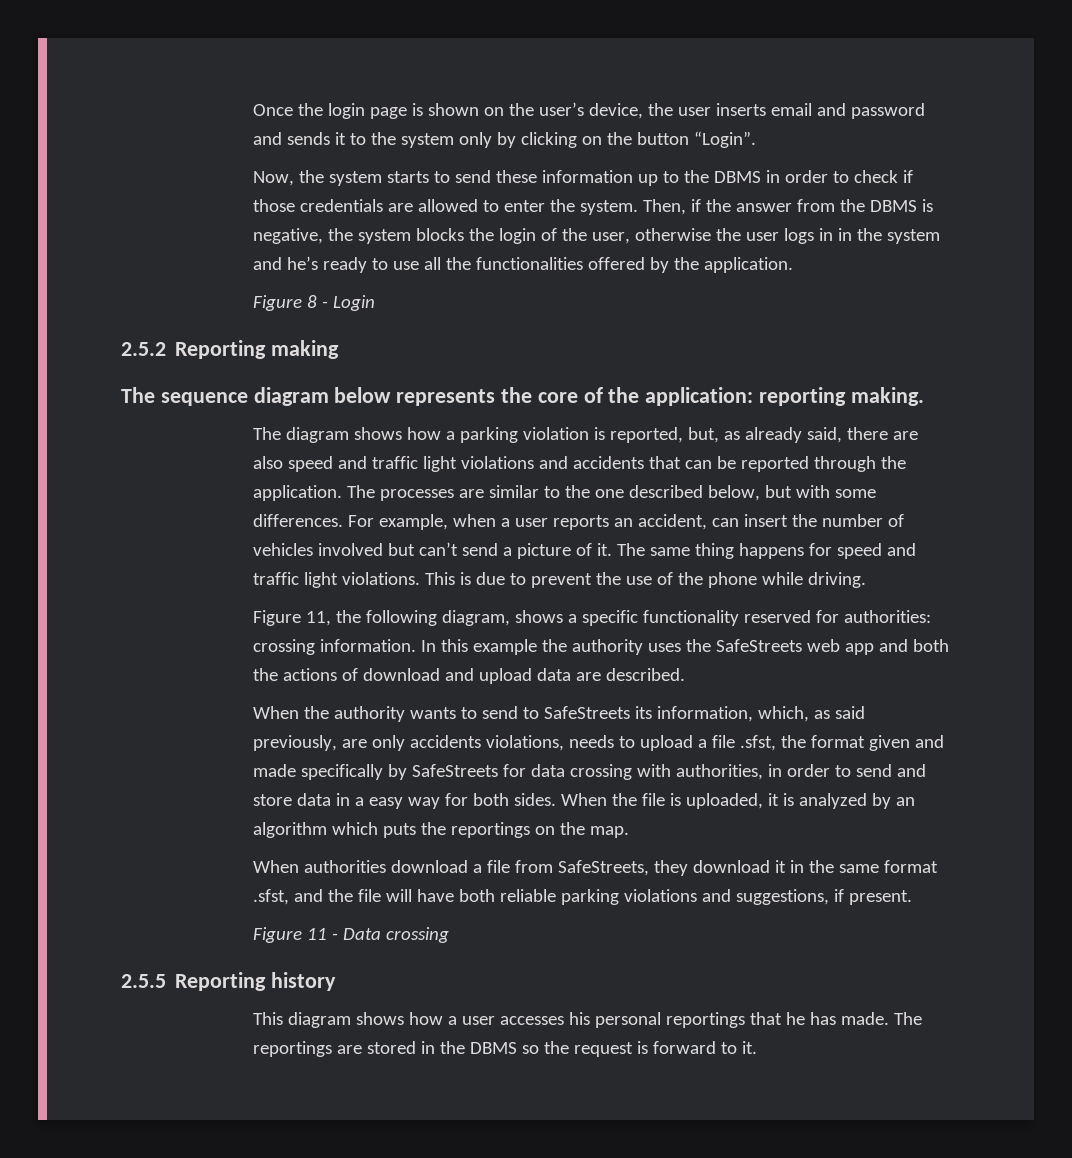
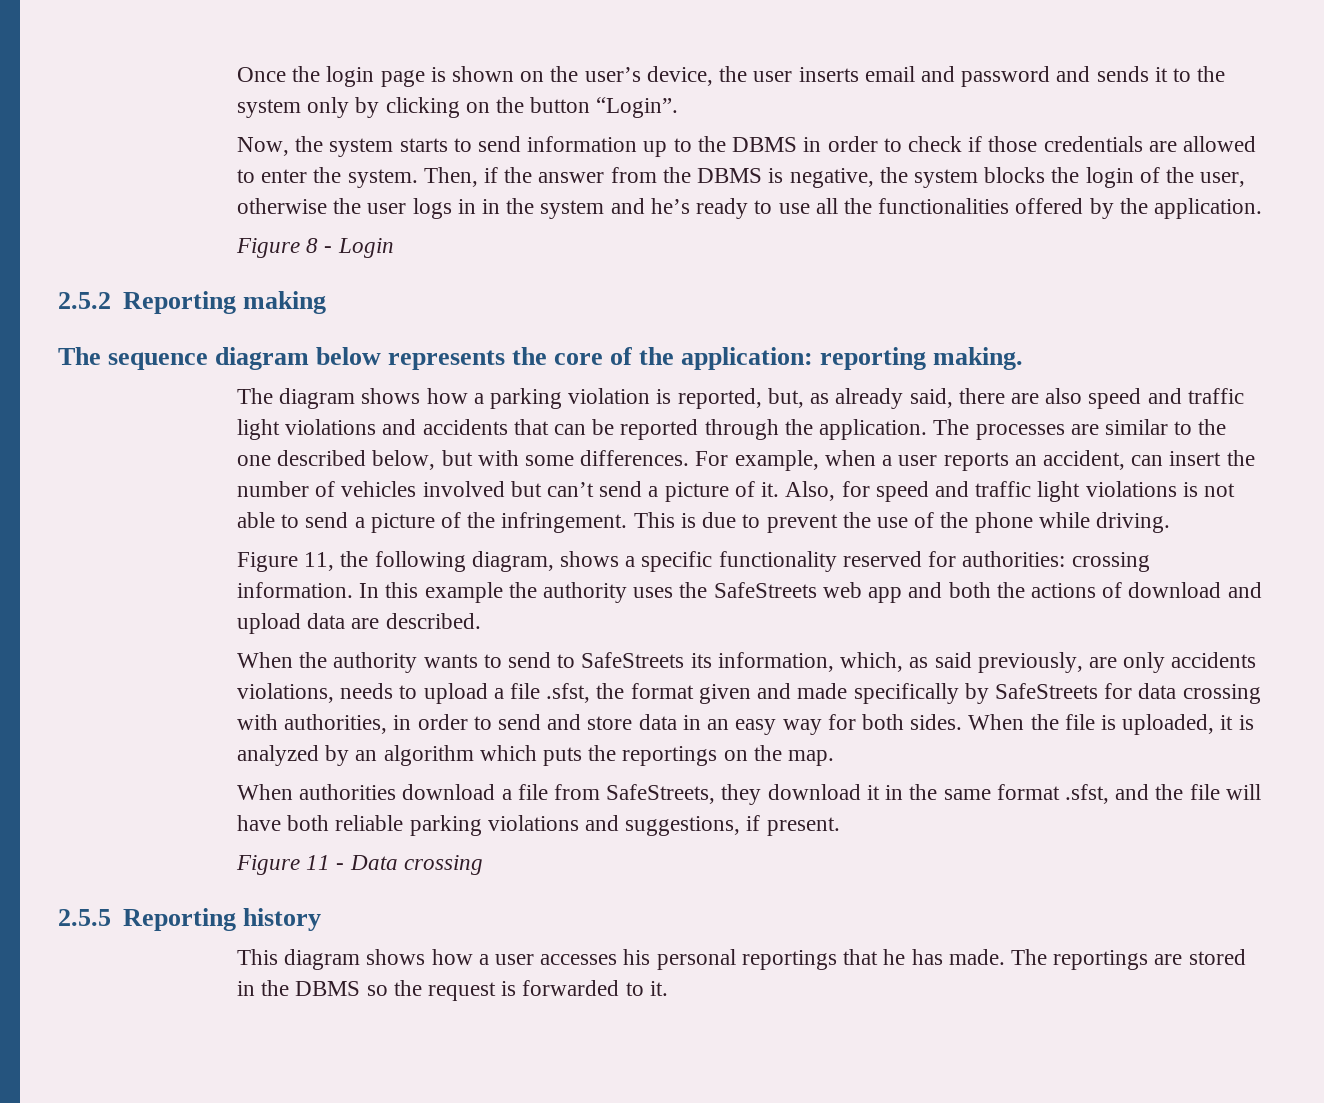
[495,170,537,183] these -> (522, 144) none
[616,543,804,559] The same thing happens -> [785,481,836,501] Also,
[341,572,420,585] violations. -> [1085,481,1235,497] [236,512,628,533] violations is not able to send a picture of the infringement.
[354,797,364,806] a -> [707,719,730,730] an
[652,1041,716,1054] forward -> [522,980,620,996] forwarded

